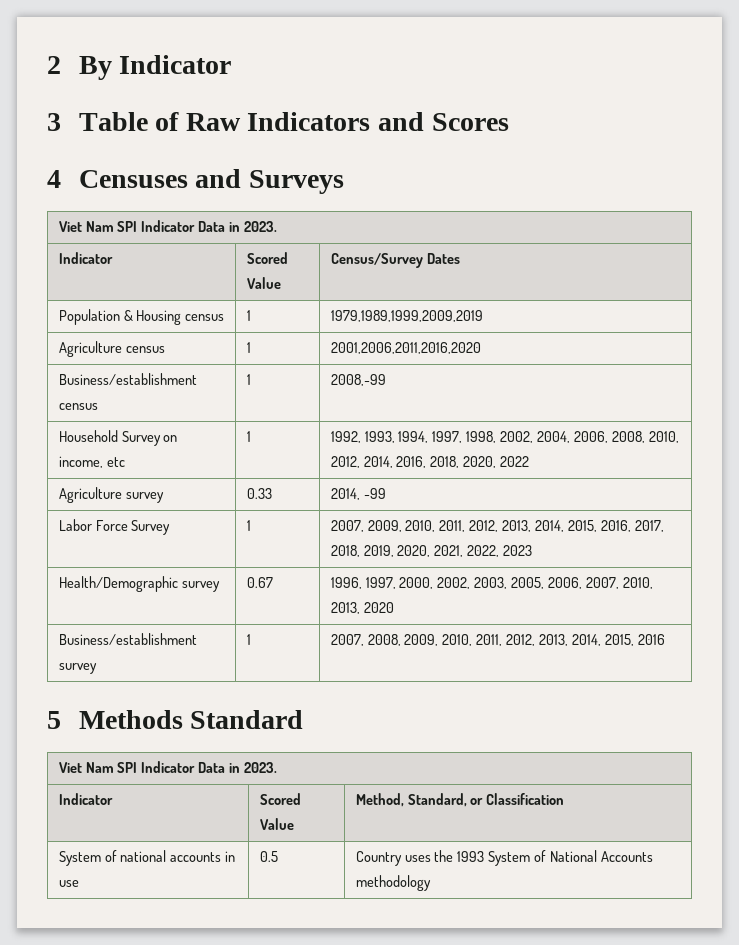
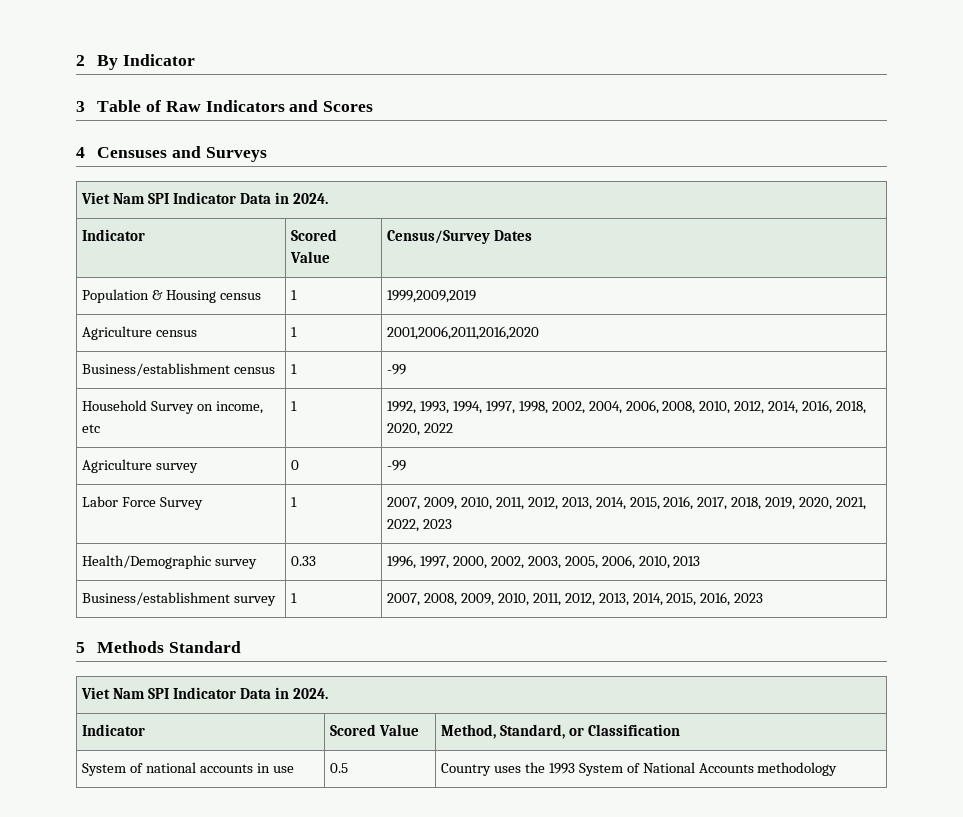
[244,221,278,232] 2023. -> [292,193,328,204] 2024.
[330,310,483,322] 1979,1989,1999,2009,2019 -> [387,290,477,303] 1999,2009,2019
[330,374,386,386] 2008,-99 -> [387,364,407,375] -99
[246,488,272,499] [330,488,360,500] 0.33 | 2014, -> [291,460,300,470] 0 |
[246,577,273,588] 0.67 -> [291,556,317,566] 0.33
[586,577,653,589] [330,602,394,614] 2007, 2010, 2013, 2020 -> [638,556,701,569] 2010, 2013
[637,634,665,645] 2016 -> [700,592,764,606] 2016, 2023
[244,762,278,773] 2023. -> [292,688,328,699] 2024.

